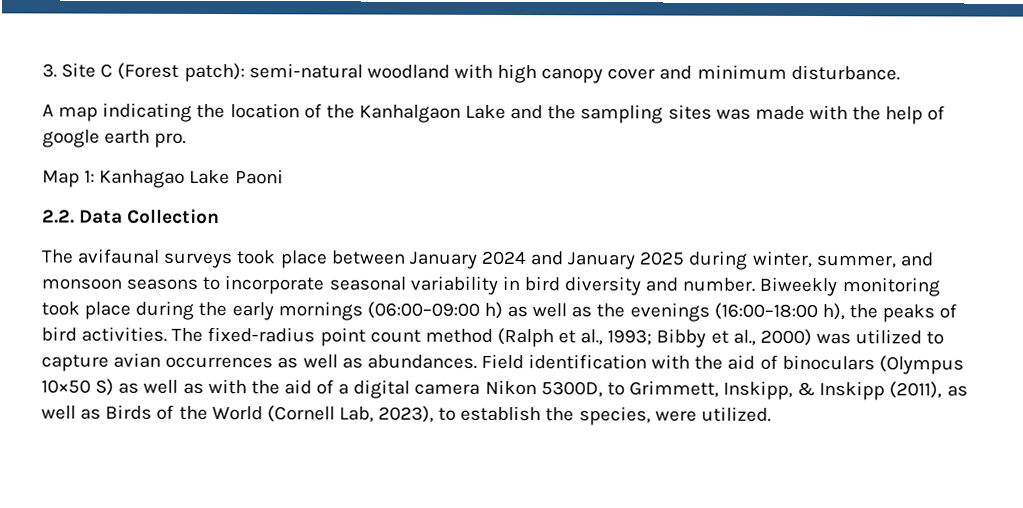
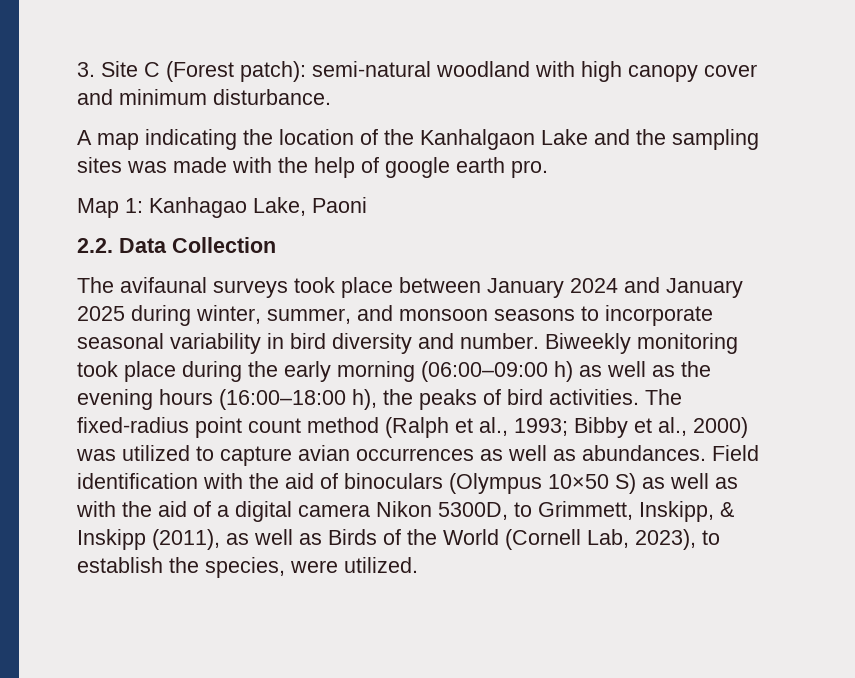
[189,169,231,185] Lake -> [253,197,306,216] Lake,
[277,301,363,321] mornings -> [337,361,415,382] morning
[629,302,710,322] evenings -> [77,389,213,410] evening hours

